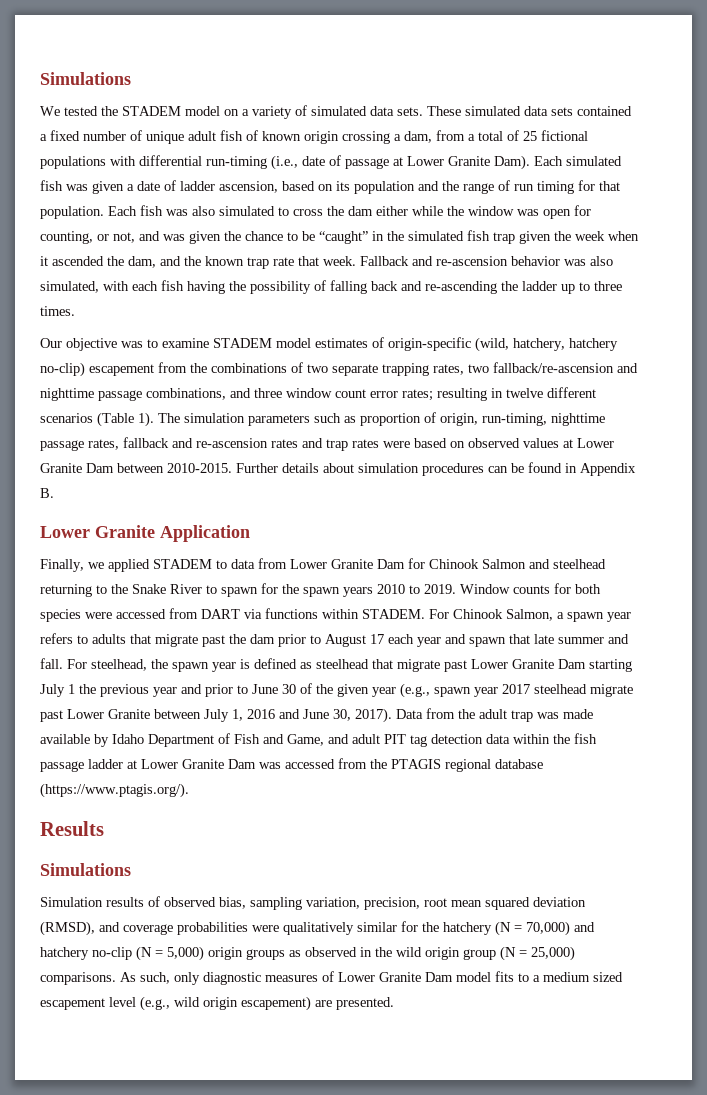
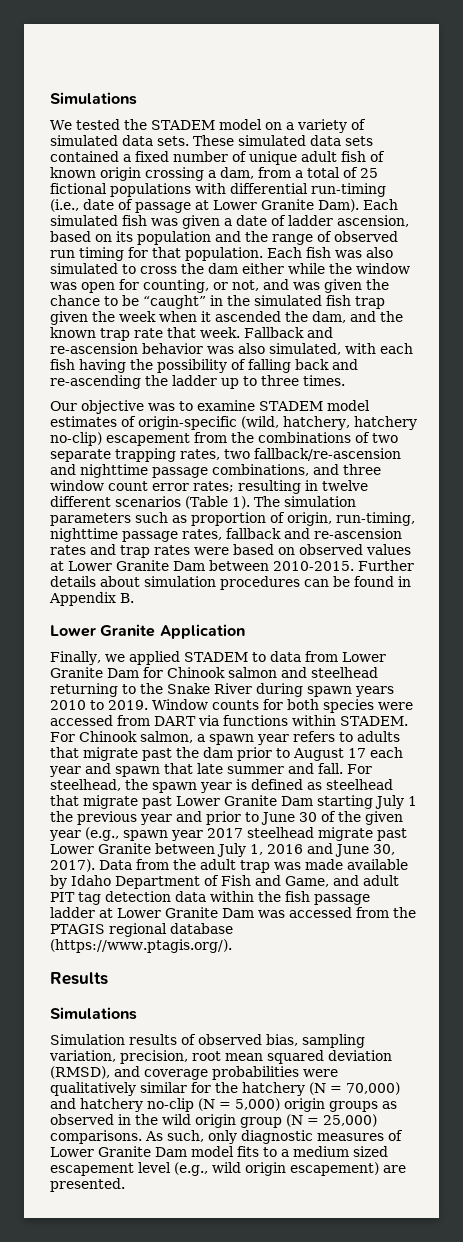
(510, 185) none -> [334,231,398,242] observed
[482,559,526,569] Salmon -> [228,667,277,678] salmon
[206,583,299,597] to spawn for the -> [256,683,303,697] during
[506,609,553,621] Salmon, -> [140,731,193,743] salmon,

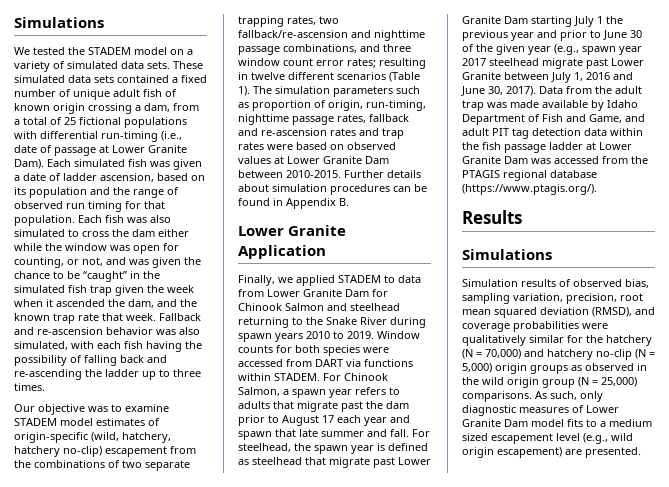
[228,667,277,678] salmon -> [285,303,324,311] Salmon
[140,731,193,743] salmon, -> [238,387,280,396] Salmon,

